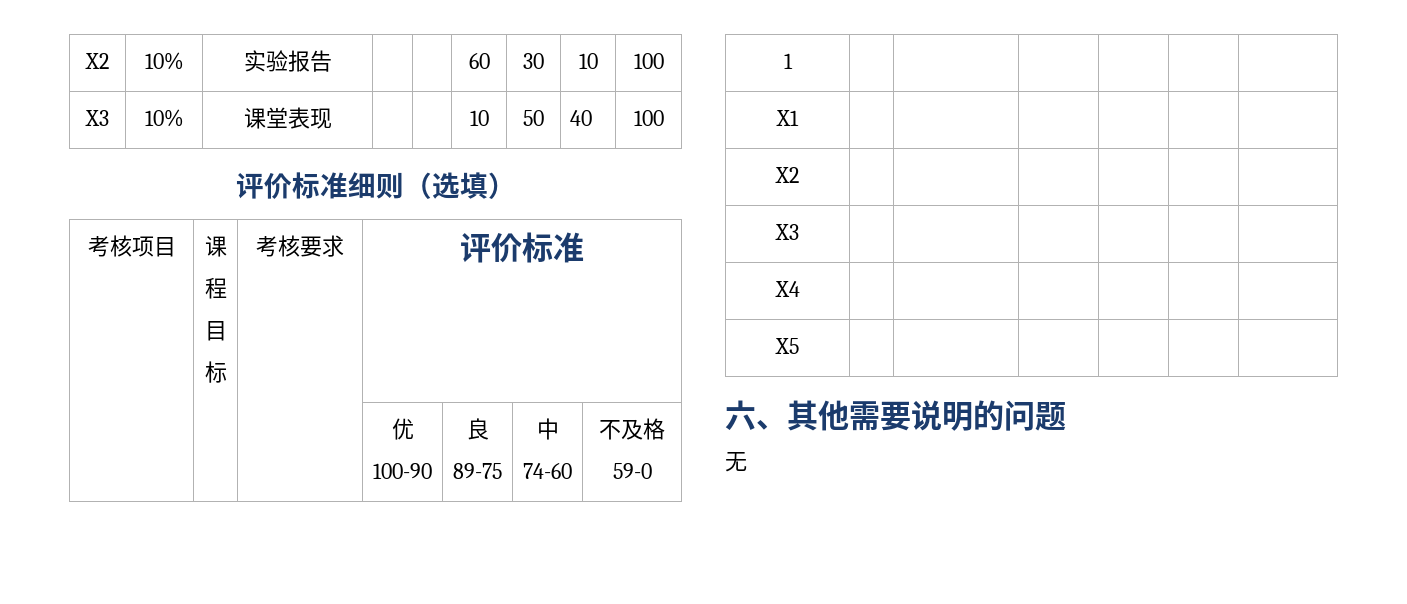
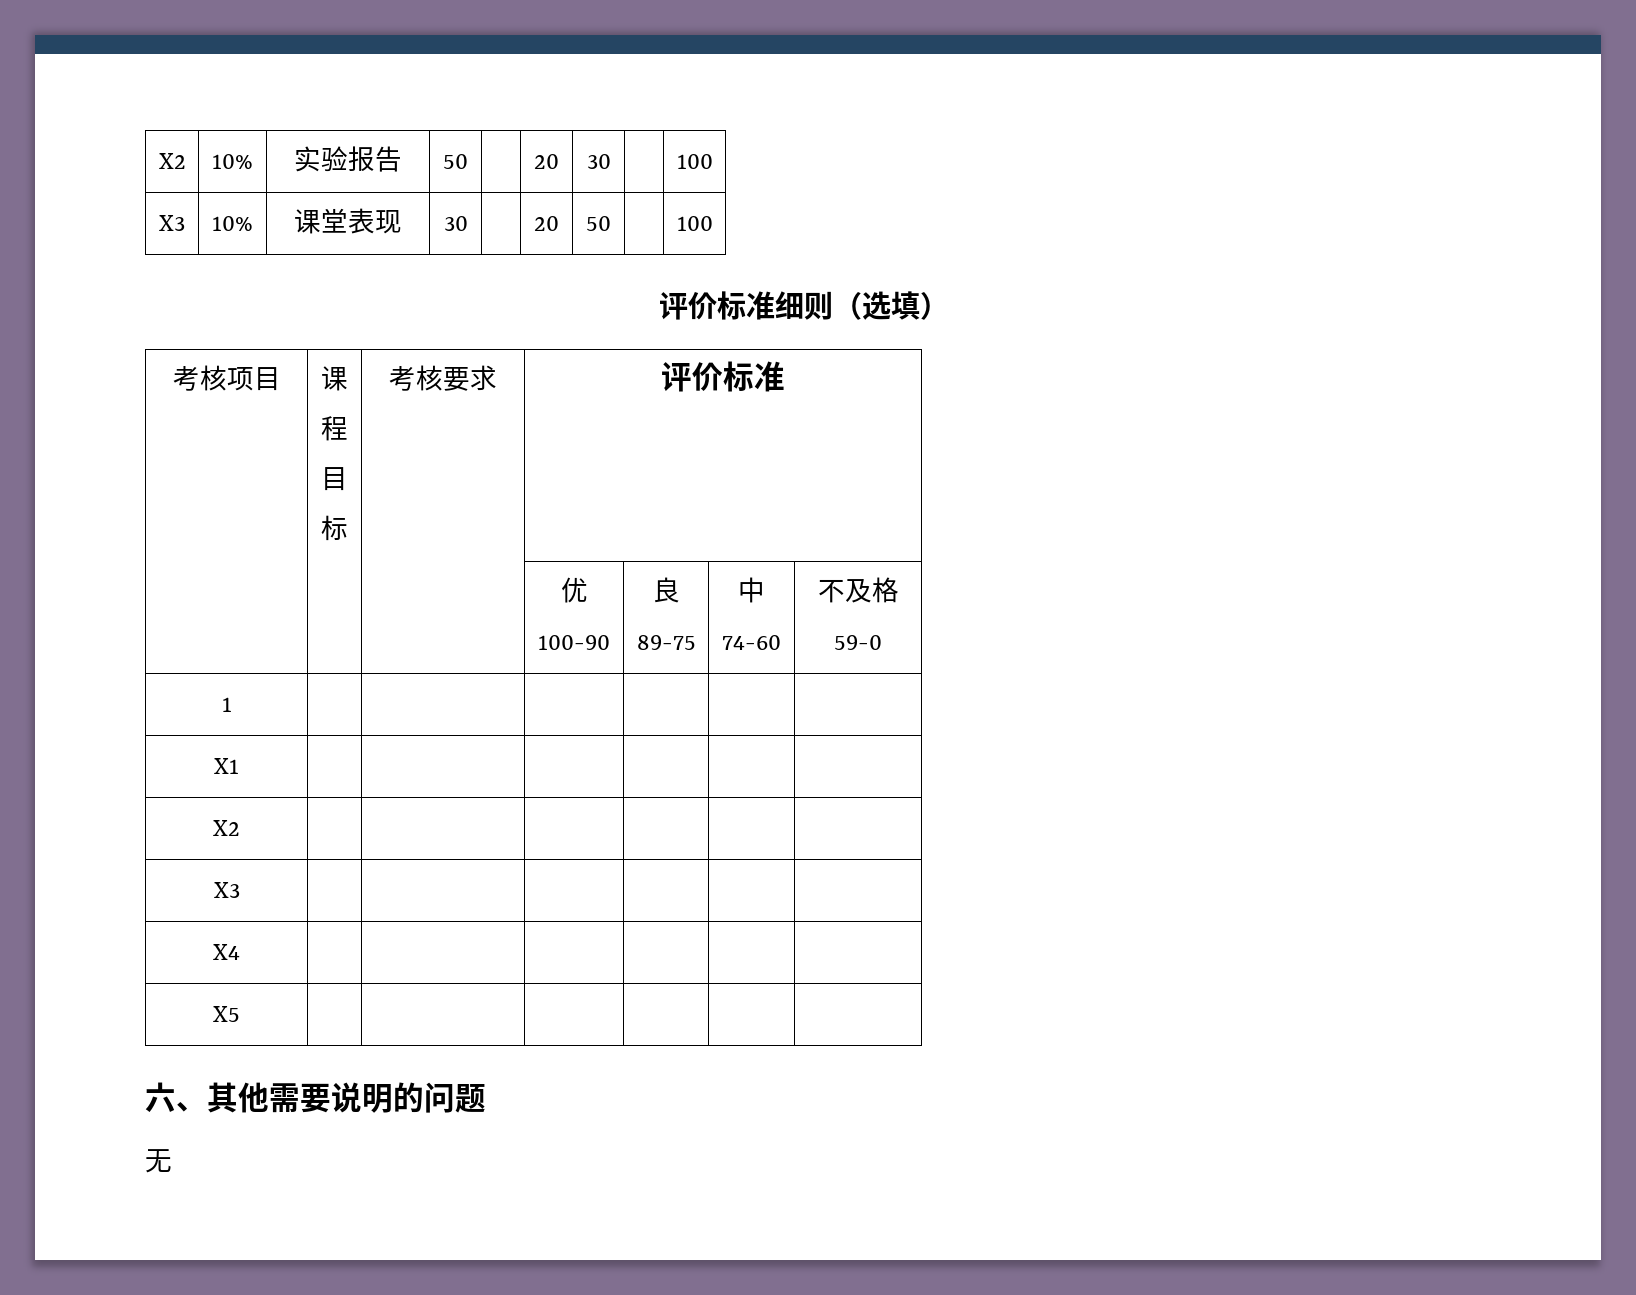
[468,53,490,69] [523,53,544,69] [578,53,598,69] | | 60 | 30 | 10 -> [443,154,468,169] [534,154,559,169] [586,154,611,169] 50 | | 20 | 30 |
[469,110,489,126] [523,110,544,126] [570,110,593,126] | | 10 | 50 | 40 -> [443,216,468,231] [534,216,559,231] [586,216,611,231] 30 | | 20 | 50 |

